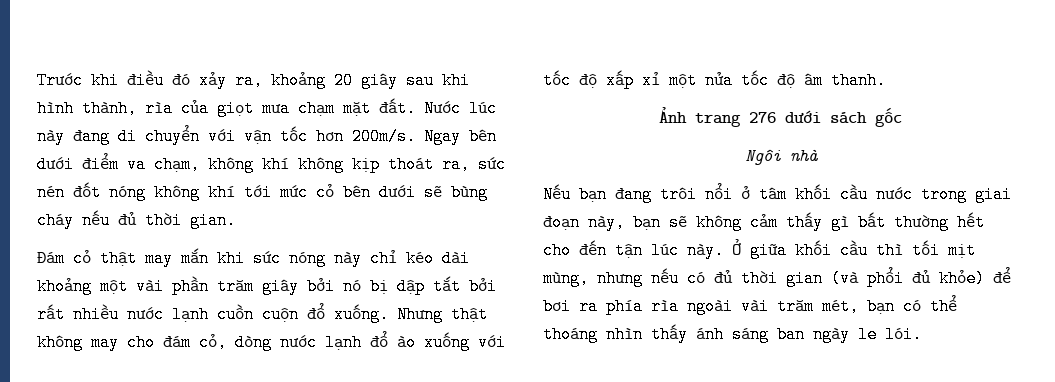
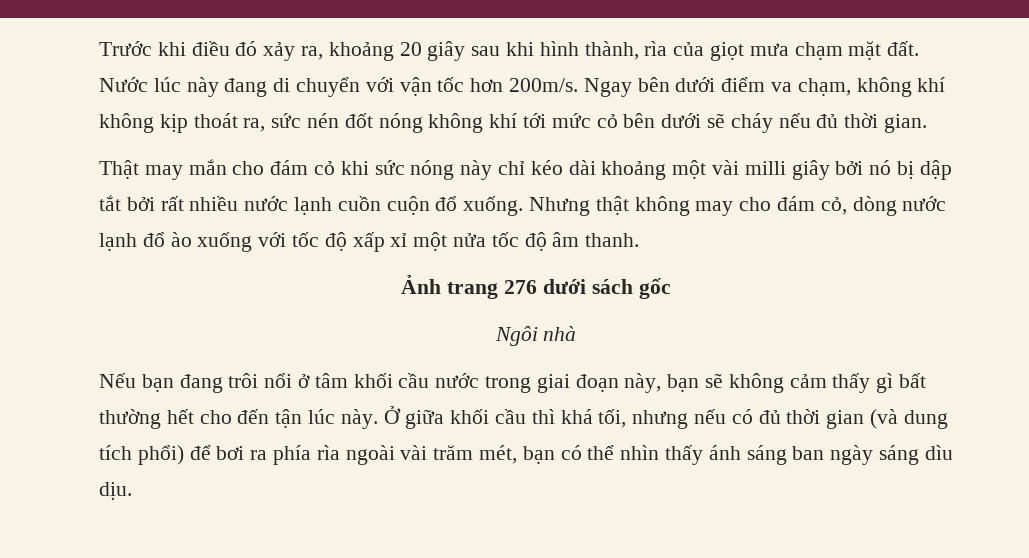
[451,184,488,201] bùng -> (726, 120) none
[37,248,209,267] Đám cỏ thật may mắn -> [99,159,336,180] Thật may mắn cho đám cỏ
[172,276,254,295] phần trăm -> [744,161,786,175] milli
[912,240,976,259] [543,270,589,287] tối mịt mùng, -> [560,409,627,428] khá tối,
[867,267,985,287] phổi đủ khỏe) -> [903,410,948,429] [99,445,184,465] dung tích phổi)
[543,326,598,343] thoáng -> (615, 452) none
[858,326,922,343] le lói. -> [879,445,953,465] [99,482,132,500] sáng dìu dịu.

